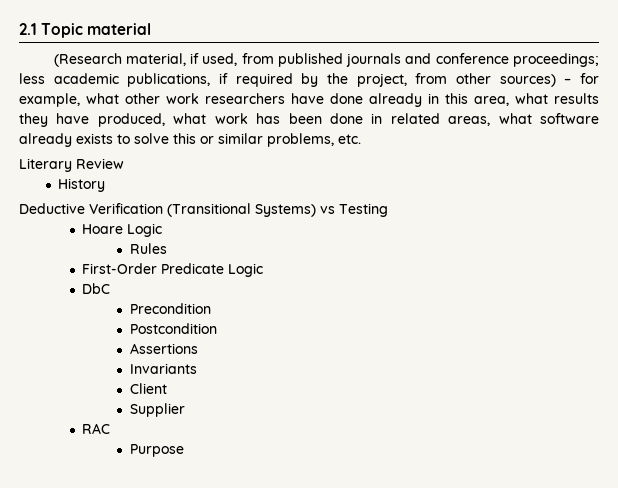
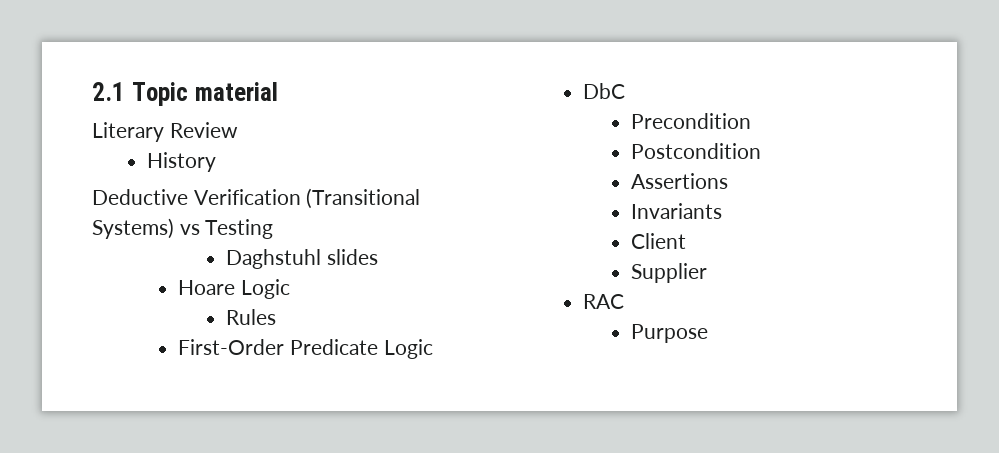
[53,53,599,67] [19,73,599,87] [19,93,599,107] [19,113,600,127] [19,133,361,147] // (Research material, if used, from published journals and conference proceedings; less academic publications, if required by the project, from other sources) – for example, what other work researchers have done already in this area, what results they have produced, what work has been done in related areas, what software already exists to solve this or similar problems, etc. -> (278, 91) none
(388, 210) none -> [226,249,378,269] // Daghstuhl slides

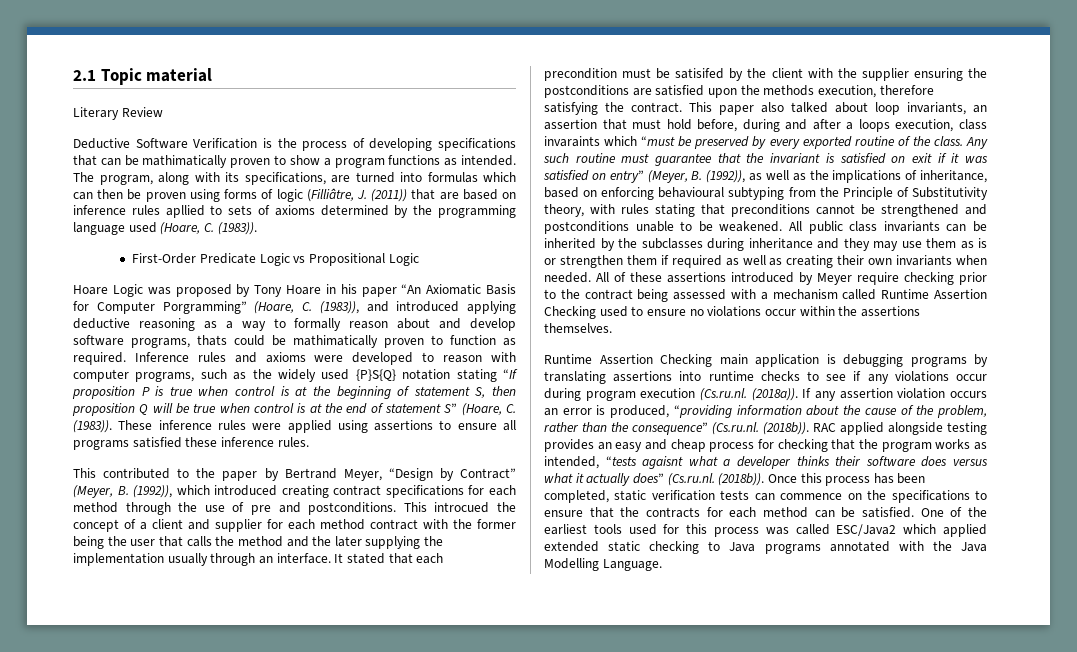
[146,152,216,172] // History -> (163, 112) none
[193,188,421,209] [92,218,274,239] [226,249,378,269] [178,279,290,299] [226,309,277,325] [178,339,433,359] [583,83,626,99] [631,113,752,129] [631,143,762,159] [631,173,729,189] [631,203,723,219] [631,233,687,249] [631,263,708,283] [583,294,625,309] [631,324,709,343] Verification (Transitional Systems) vs Testing // Daghstuhl slides // Hoare Logic // Rules // First-Order Predicate Logic // DbC // Precondition // Postcondition // Assertions // Invariants // Client // Supplier // RAC // Purpose -> [135,138,516,151] [73,155,516,168] [73,172,516,185] [73,188,516,202] [73,205,517,218] [73,222,257,235] [132,253,419,266] [73,284,516,297] [73,301,516,314] [73,318,516,331] [73,335,516,348] [73,352,517,365] [73,369,518,382] [72,386,517,399] [72,403,516,416] [73,420,516,433] [73,437,309,450] [73,468,516,481] [73,485,516,498] [73,502,516,515] [73,519,516,532] [73,536,444,549] [73,553,444,566] [544,68,987,81] [544,85,934,98] [544,102,987,115] [544,119,987,132] [544,136,988,149] [543,153,988,166] [543,170,987,183] [544,187,988,200] [544,204,987,217] [544,221,988,234] [544,238,987,251] [544,255,987,268] [544,272,987,285] [544,289,987,302] [544,306,920,319] [544,323,612,333] [544,354,988,367] [544,371,987,384] [544,388,987,401] [544,405,988,418] [544,422,987,435] [544,439,987,452] [544,456,988,469] [544,473,926,486] [544,490,988,503] [544,507,988,518] [544,524,987,537] [544,541,987,554] [544,558,662,571] Software Verification is the process of developing specifications that can be mathimatically proven to show a program functions as intended. The program, along with its specifications, are turned into formulas which can then be proven using forms of logic (Filliâtre, J. (2011)) that are based on inference rules apllied to sets of axioms determined by the programming language used (Hoare, C. (1983)). // First-Order Predicate Logic vs Propositional Logic // Hoare Logic was proposed by Tony Hoare in his paper “An Axiomatic Basis for Computer Porgramming” (Hoare, C. (1983)), and introduced applying deductive reasoning as a way to formally reason about and develop software programs, thats could be mathimatically proven to function as required. Inference rules and axioms were developed to reason with computer programs, such as the widely used {P}S{Q} notation stating “If proposition P is true when control is at the beginning of statement S, then proposition Q will be true when control is at the end of statement S” (Hoare, C. (1983)). These inference rules were applied using assertions to ensure all programs satisfied these inference rules. // This contributed to the paper by Bertrand Meyer, “Design by Contract” (Meyer, B. (1992)), which introduced creating contract specifications for each method through the use of pre and postconditions. This introcued the concept of a client and supplier for each method contract with the former being the user that calls the method and the later supplying the implementation usually through an interface. It stated that each precondition must be satisifed by the client with the supplier ensuring the postconditions are satisfied upon the methods execution, therefore satisfying the contract. This paper also talked about loop invariants, an assertion that must hold before, during and after a loops execution, class invaraints which “must be preserved by every exported routine of the class. Any such routine must guarantee that the invariant is satisfied on exit if it was satisfied on entry” (Meyer, B. (1992)), as well as the implications of inheritance, based on enforcing behavioural subtyping from the Principle of Substitutivity theory, with rules stating that preconditions cannot be strengthened and postconditions unable to be weakened. All public class invariants can be inherited by the subclasses during inheritance and they may use them as is or strengthen them if required as well as creating their own invariants when needed. All of these assertions introduced by Meyer require checking prior to the contract being assessed with a mechanism called Runtime Assertion Checking used to ensure no violations occur within the assertions themselves. // Runtime Assertion Checking main application is debugging programs by translating assertions into runtime checks to see if any violations occur during program execution (Cs.ru.nl. (2018a)). If any assertion violation occurs an error is produced, “providing information about the cause of the problem, rather than the consequence” (Cs.ru.nl. (2018b)). RAC applied alongside testing provides an easy and cheap process for checking that the program works as intended, “tests agaisnt what a developer thinks their software does versus what it actually does” (Cs.ru.nl. (2018b)). Once this process has been completed, static verification tests can commence on the specifications to ensure that the contracts for each method can be satisfied. One of the earliest tools used for this process was called ESC/Java2 which applied extended static checking to Java programs annotated with the Java Modelling Language.

